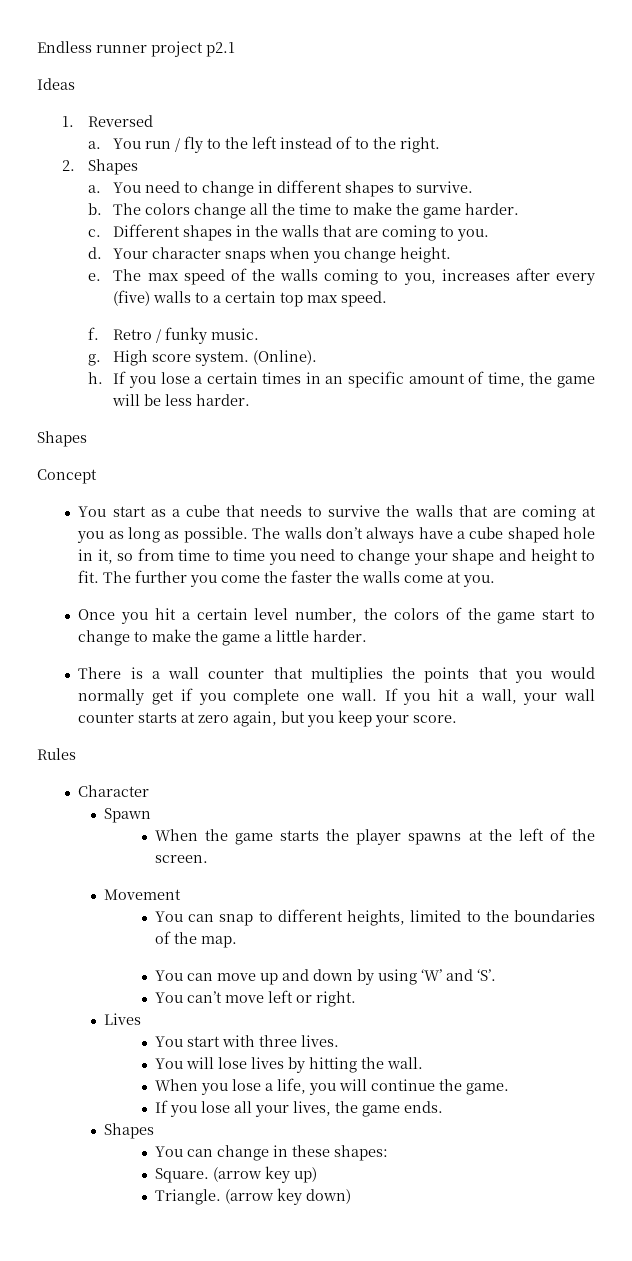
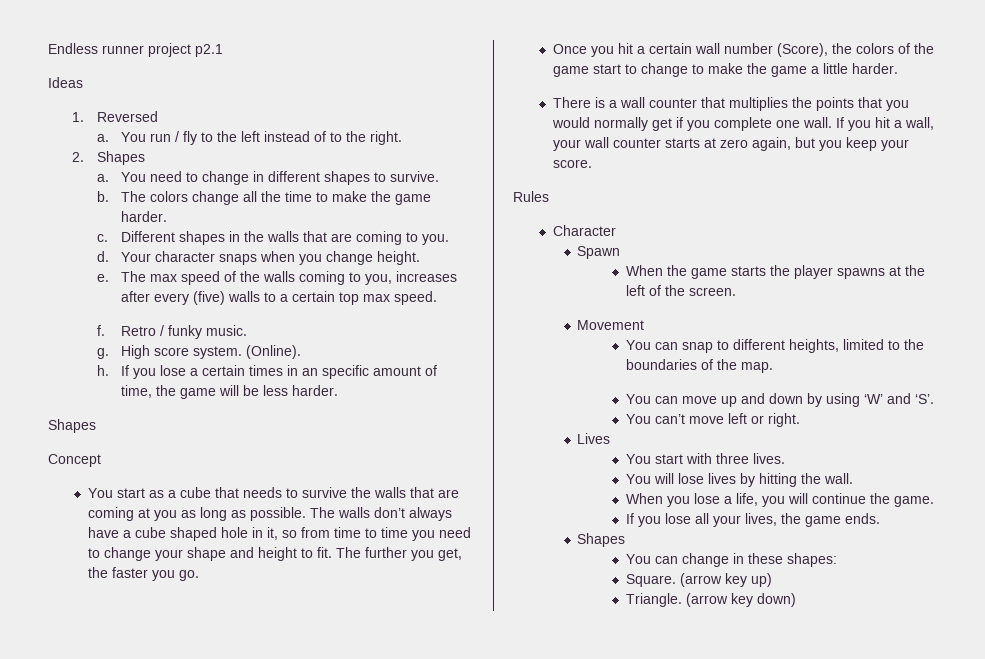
[221,575,261,583] come -> [437,548,462,561] get,
[336,571,496,587] the walls come at you. -> [151,570,199,581] you go.
[254,608,358,623] level number, -> [694,43,828,57] wall number (Score),

